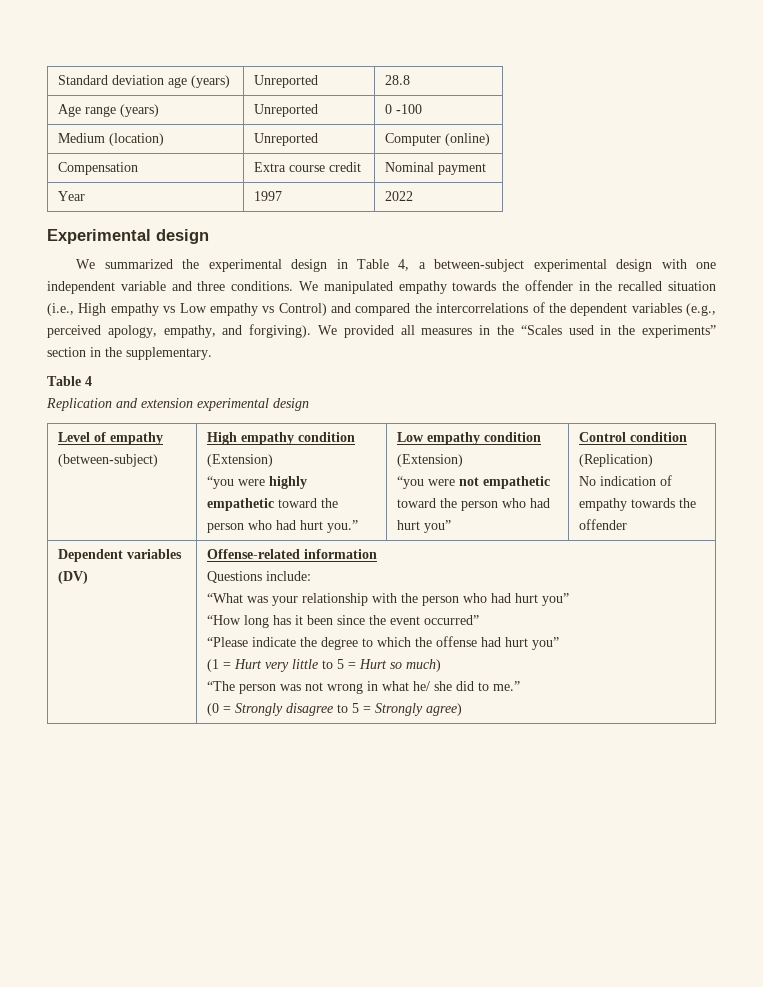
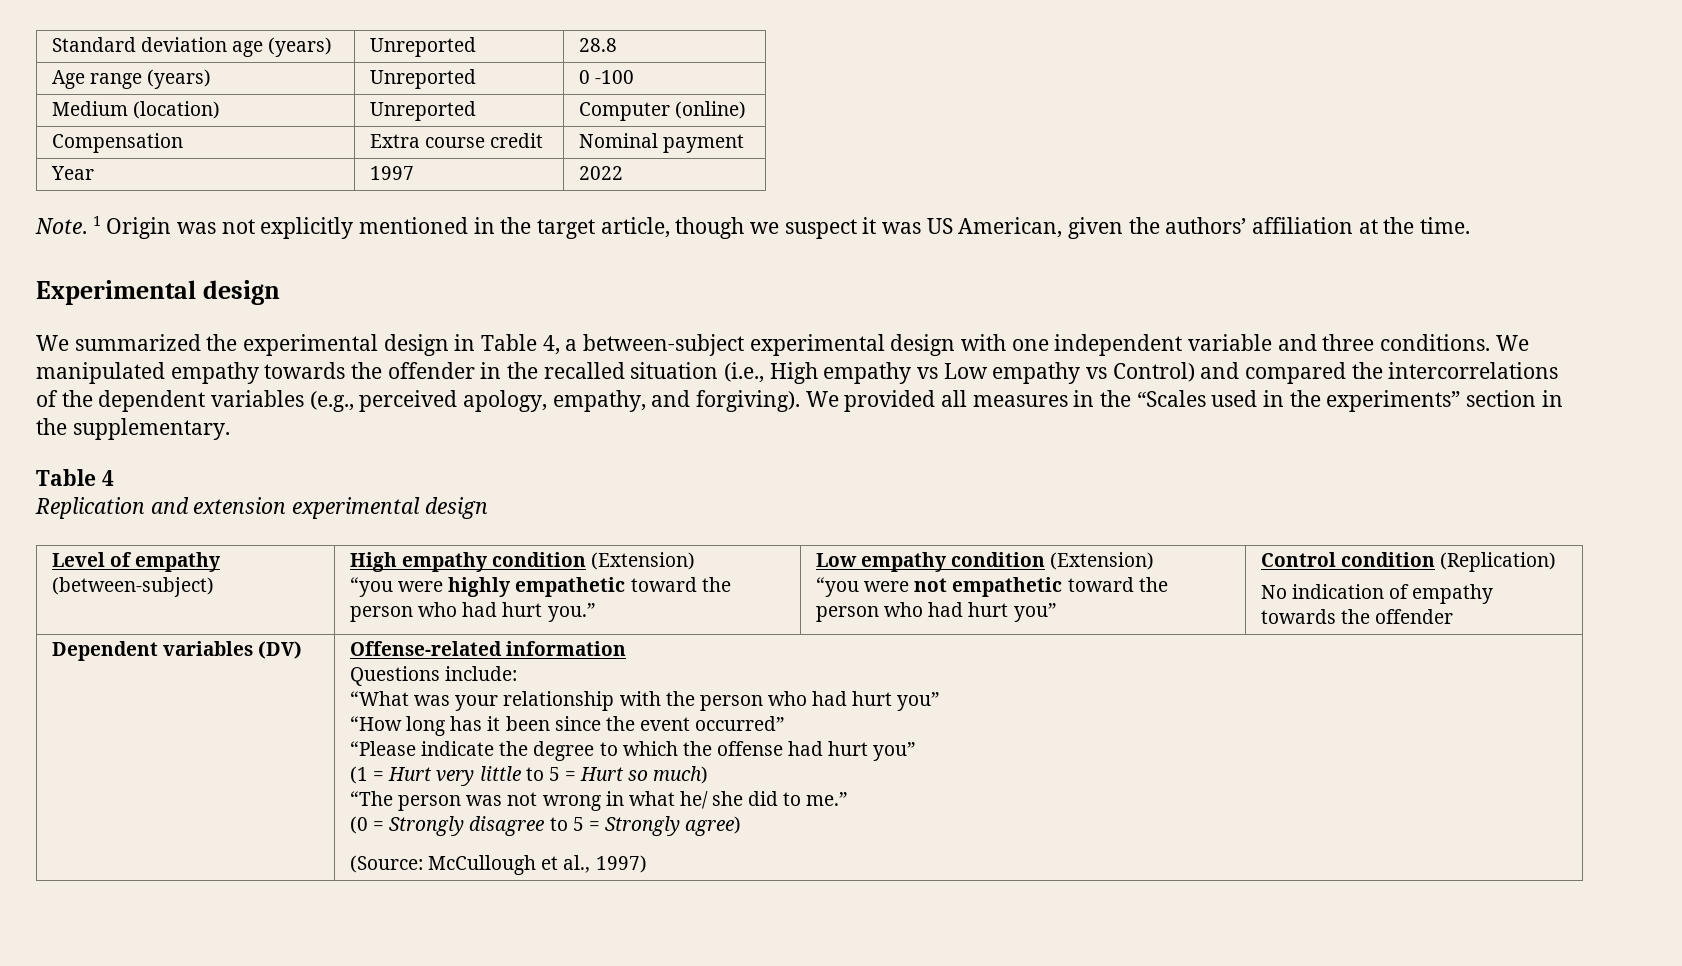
(413, 196) none -> [35,216,1471,239] // Note. 1 Origin was not explicitly mentioned in the target article, though we suspect it was US American, given the authors’ affiliation at the time.
(462, 709) none -> [350,855,647,875] // (Source: McCullough et al., 1997)

